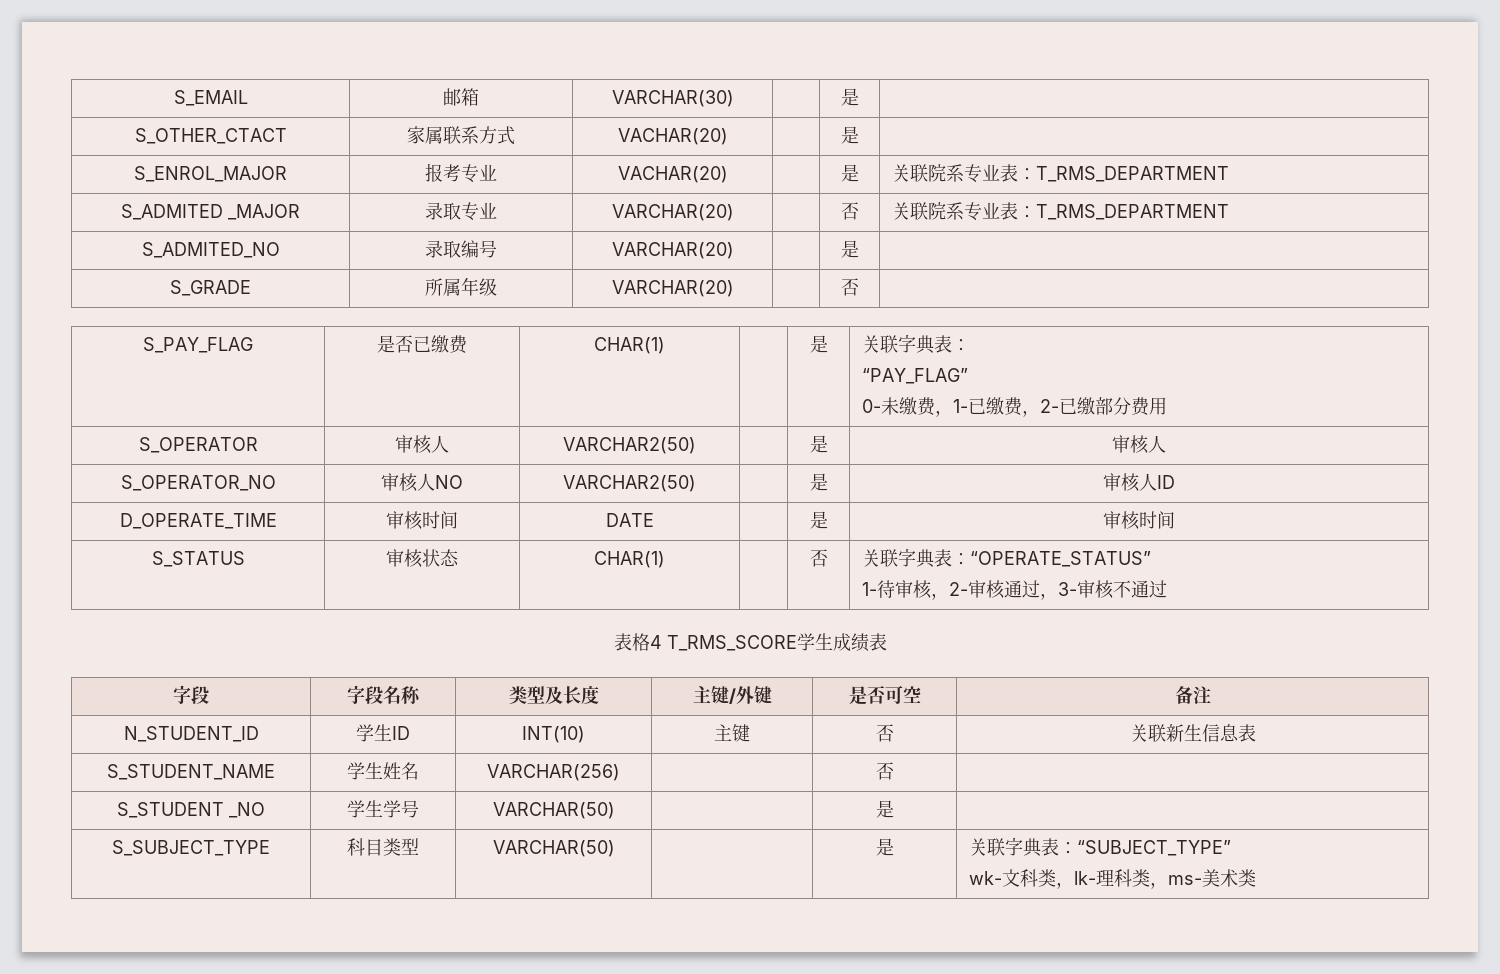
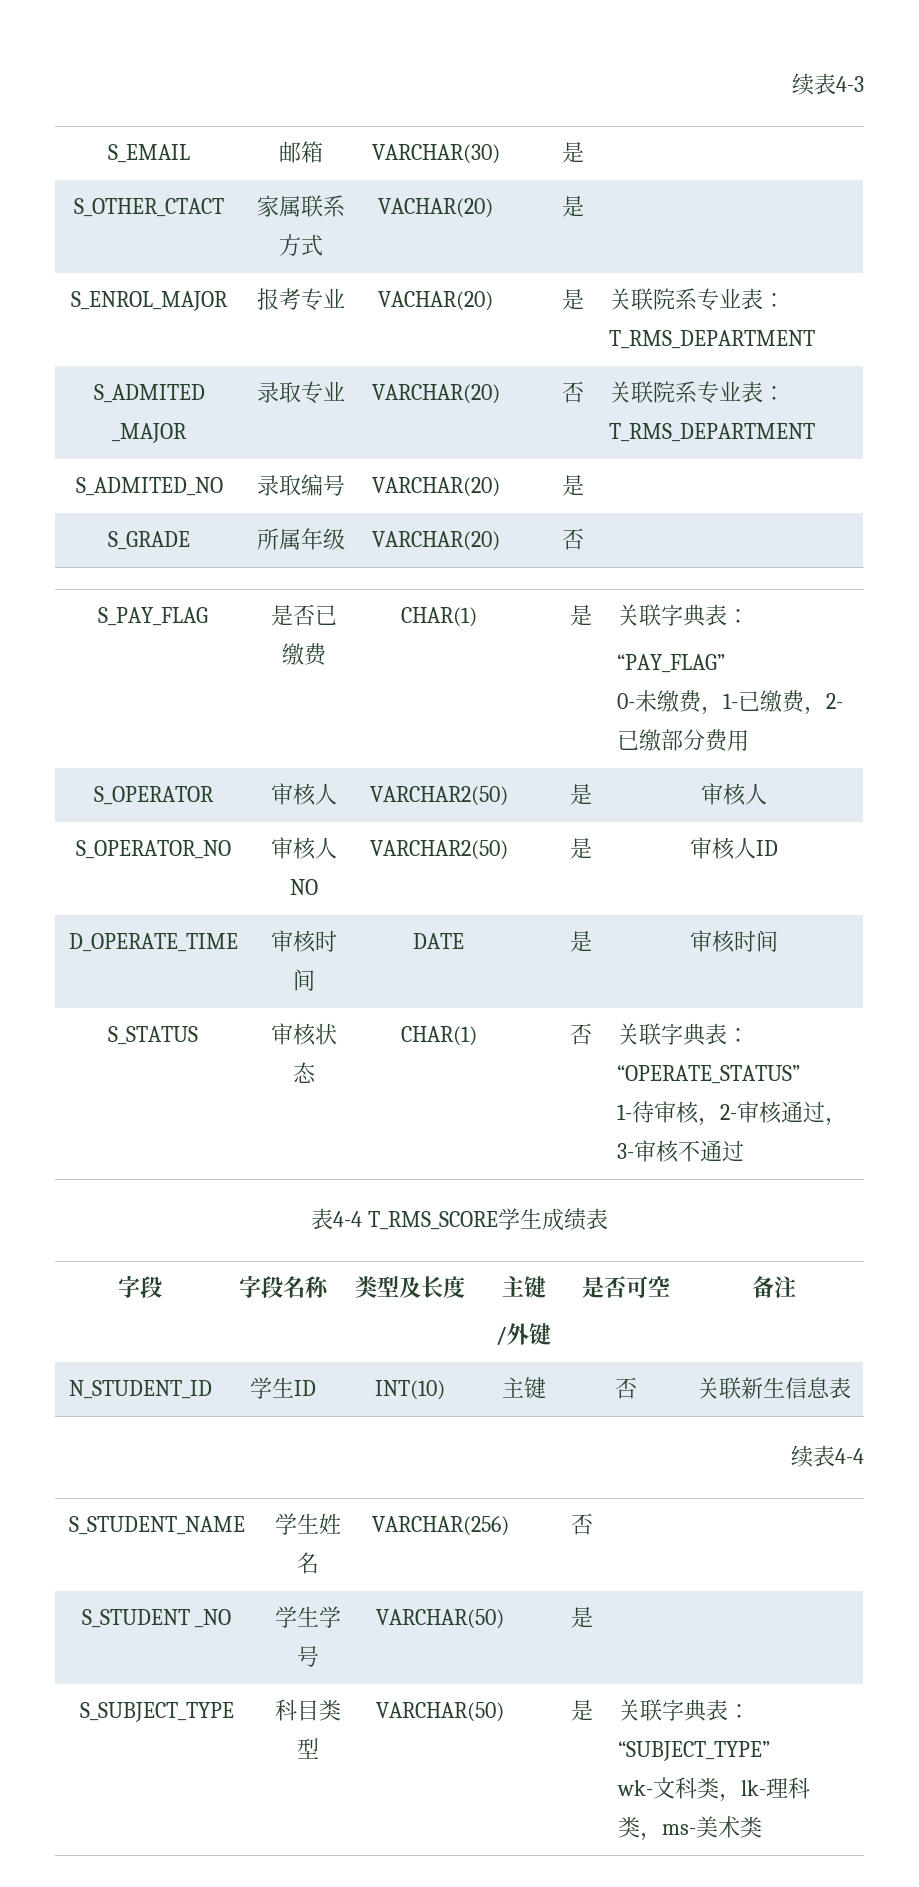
(173, 98) none -> [792,73,864,96] 续表4-3 //
[631,633,662,651] 格4 -> [333,1211,363,1227] 4-4
(729, 695) none -> (546, 1287) //
(1256, 733) none -> [791,1445,864,1468] // 续表4-4

